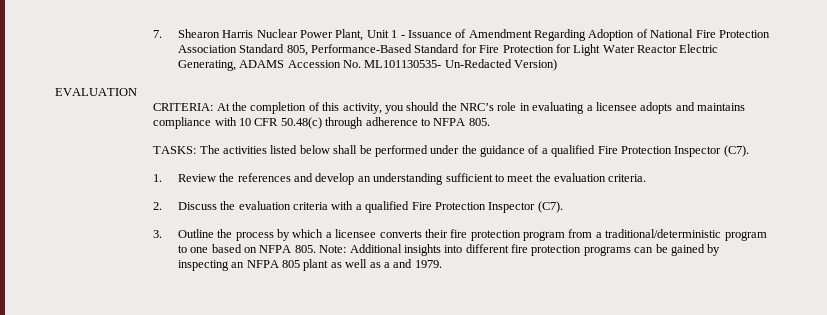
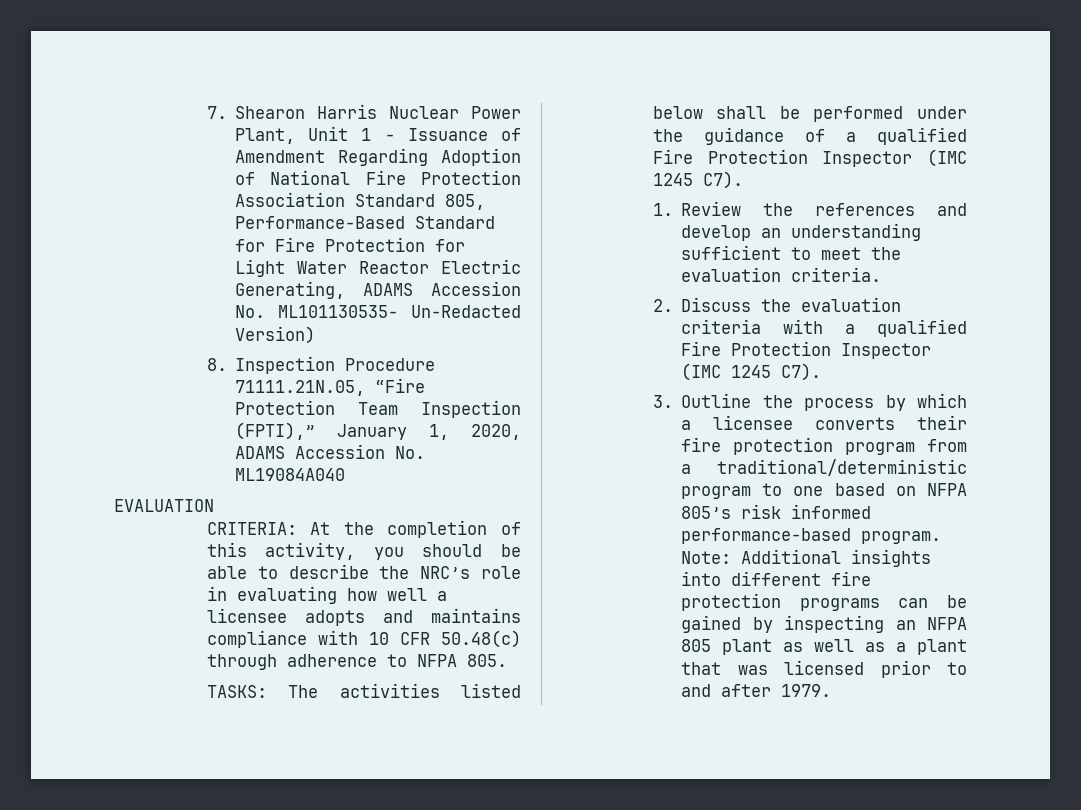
(558, 65) none -> [206,356,436,374] [235,378,426,396] [235,400,521,418] [235,422,521,440] [235,444,426,459] [235,468,346,481] // 8. Inspection Procedure 71111.21N.05, “Fire Protection Team Inspection (FPTI),” January 1, 2020, ADAMS Accession No. ML19084A040
(440, 106) none -> [500,544,521,557] [206,564,369,579] be able to describe
(585, 108) none -> [346,588,427,601] how well
[723,145,749,157] (C7). -> [927,149,967,167] [652,171,743,189] (IMC 1245 C7).
[537,201,563,213] (C7). -> [681,363,822,381] (IMC 1245 C7).
[294,245,316,253] 805. -> [681,504,872,519] [681,528,942,544] 805’s risk informed performance-based program.
[393,259,413,268] and -> [917,639,967,655] [681,660,967,678] [681,684,772,697] plant that was licensed prior to and after

